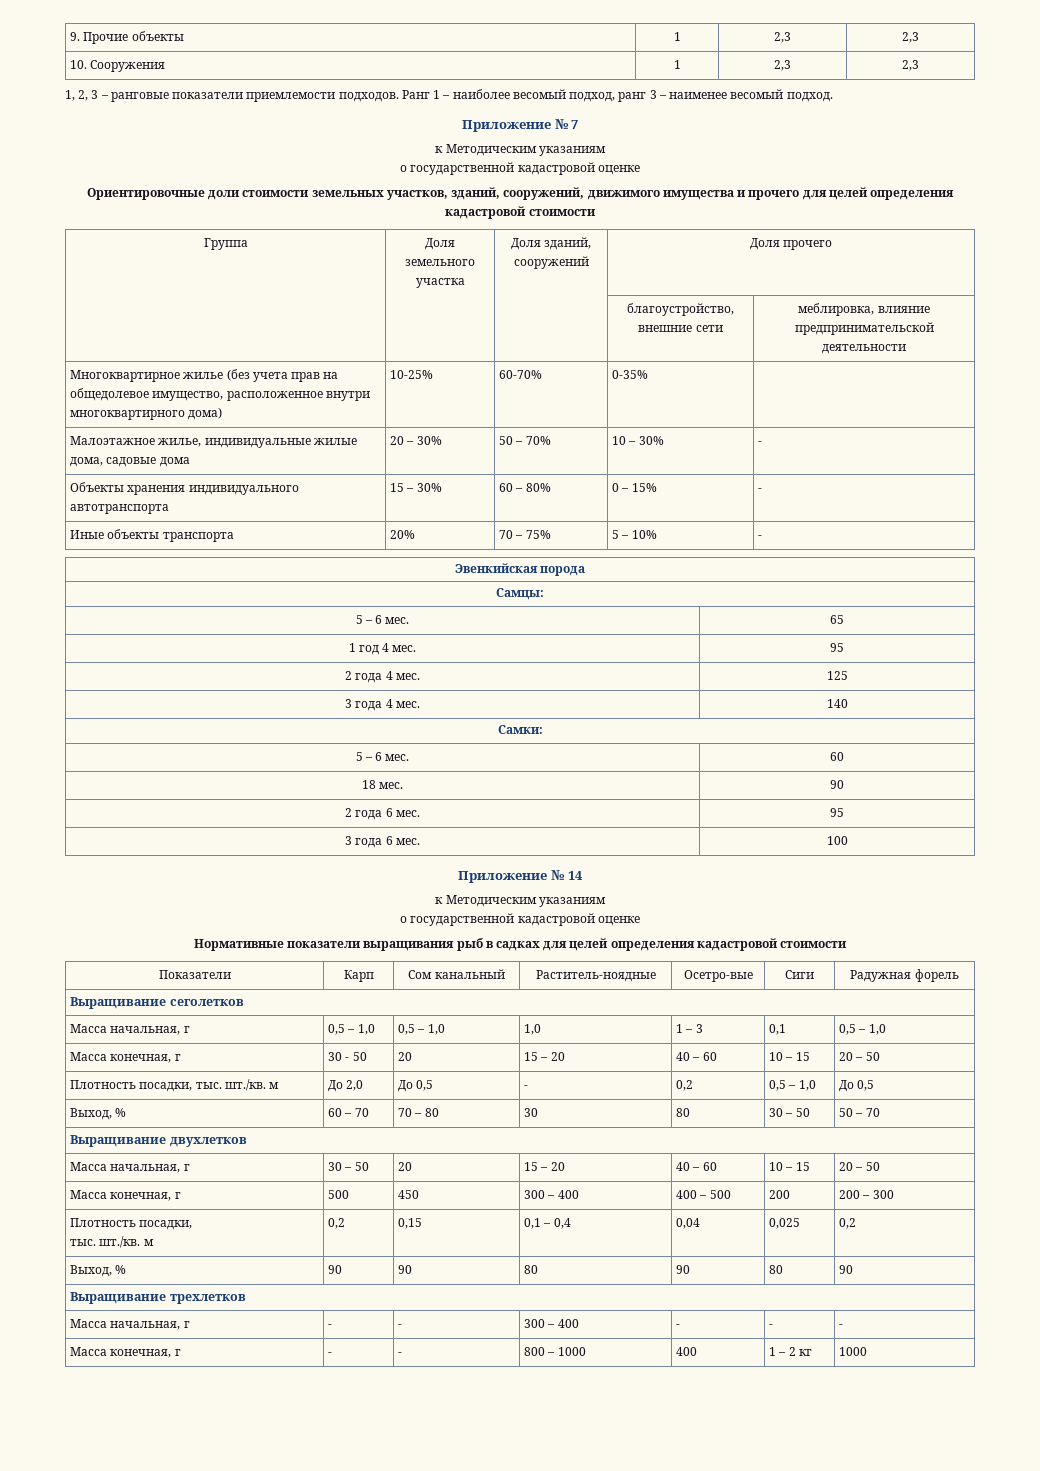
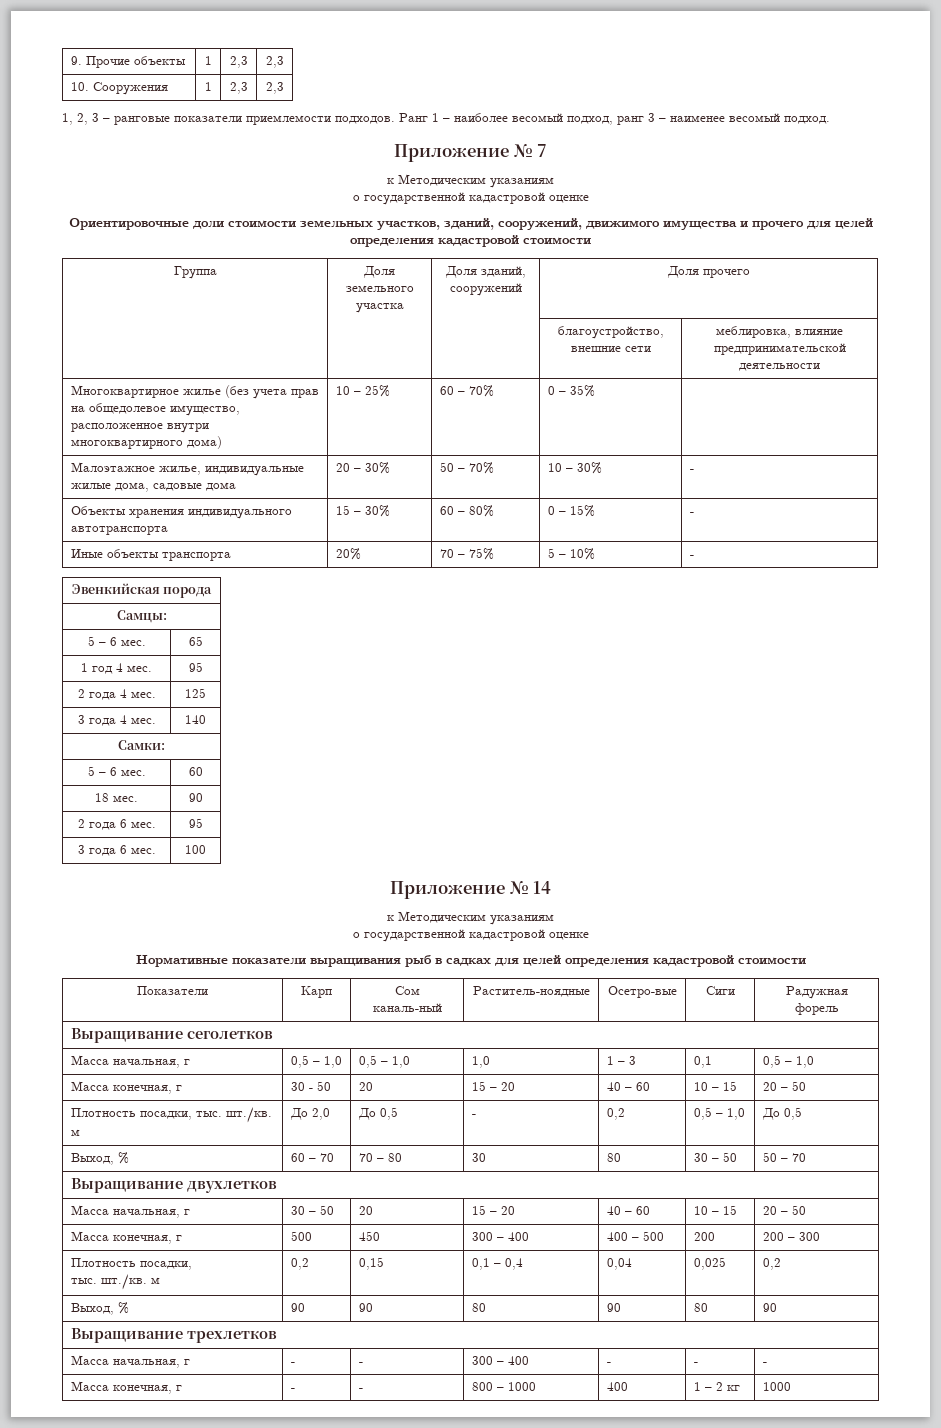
[390,370,434,379] [499,370,543,379] [612,370,649,379] 10-25% | 60-70% | 0-35% -> [335,385,390,397] [439,385,494,397] [547,385,595,397] 10 – 25% | 60 – 70% | 0 – 35%
[434,969,505,979] канальный -> [372,1003,442,1012] каналь-ный

